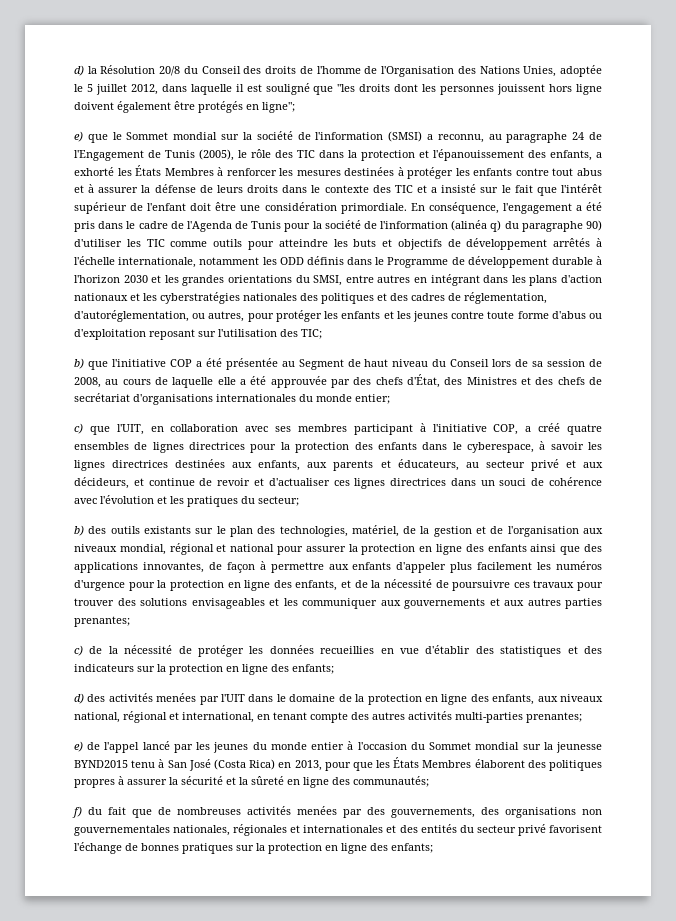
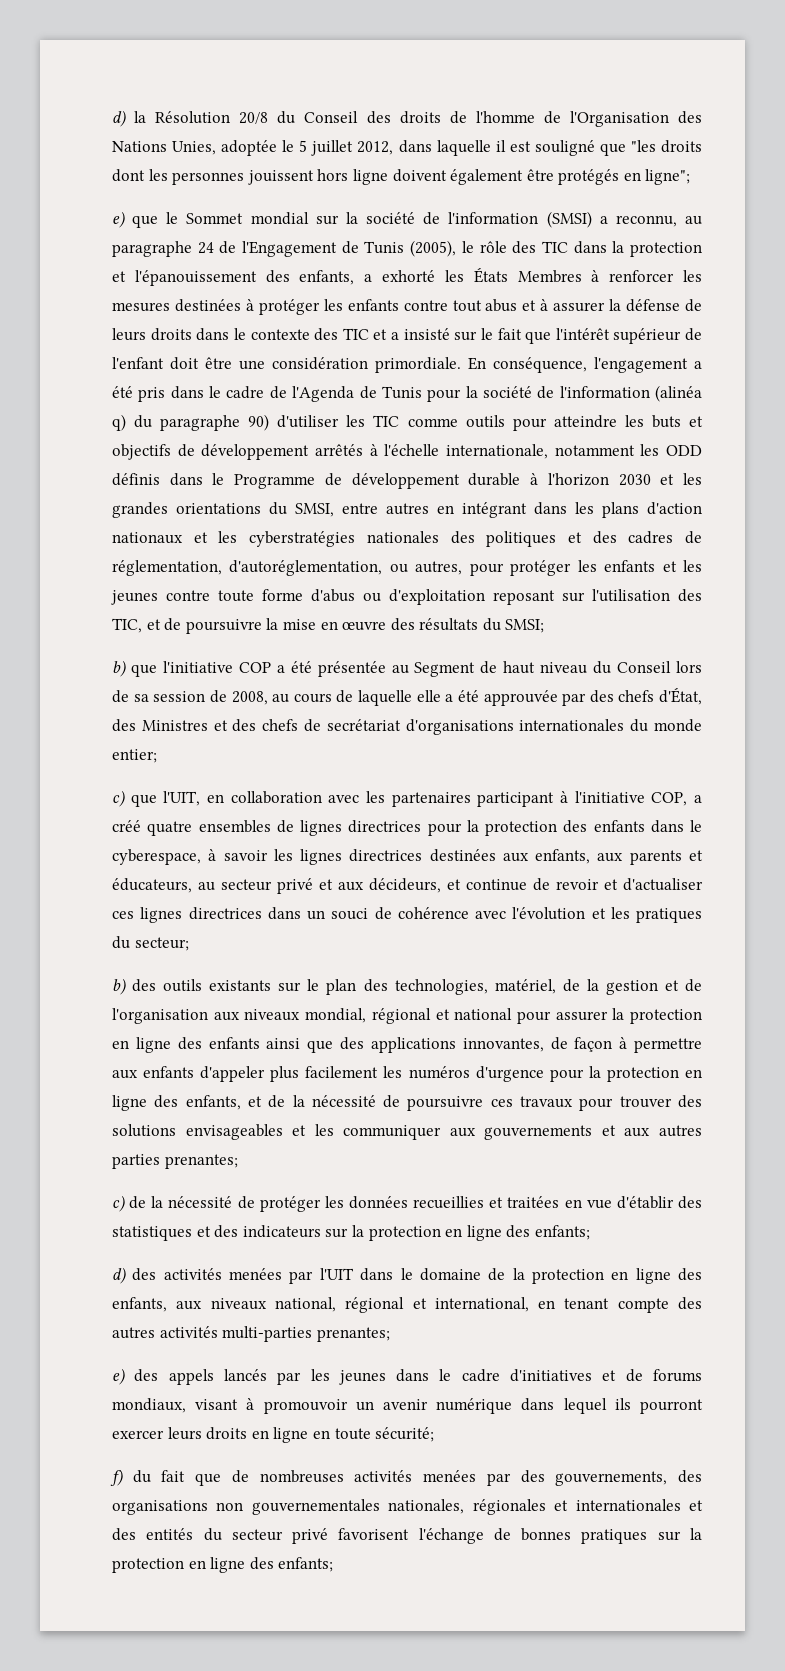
[301,329,322,339] TIC; -> [112,618,545,634] TIC, et de poursuivre la mise en œuvre des résultats du SMSI;
[275,424,347,432] ses membres -> [365,791,471,807] les partenaires
(375, 650) none -> [489,1196,560,1208] et traitées
[87,741,603,753] [74,757,602,771] [74,776,429,788] de l'appel lancé par les jeunes du monde entier à l'occasion du Sommet mondial sur la jeunesse BYND2015 tenu à San José (Costa Rica) en 2013, pour que les États Membres élaborent des politiques propres à assurer la sécurité et la sûreté en ligne des communautés; -> [134,1369,702,1385] [112,1398,703,1414] [112,1427,435,1443] des appels lancés par les jeunes dans le cadre d'initiatives et de forums mondiaux, visant à promouvoir un avenir numérique dans lequel ils pourront exercer leurs droits en ligne en toute sécurité;

